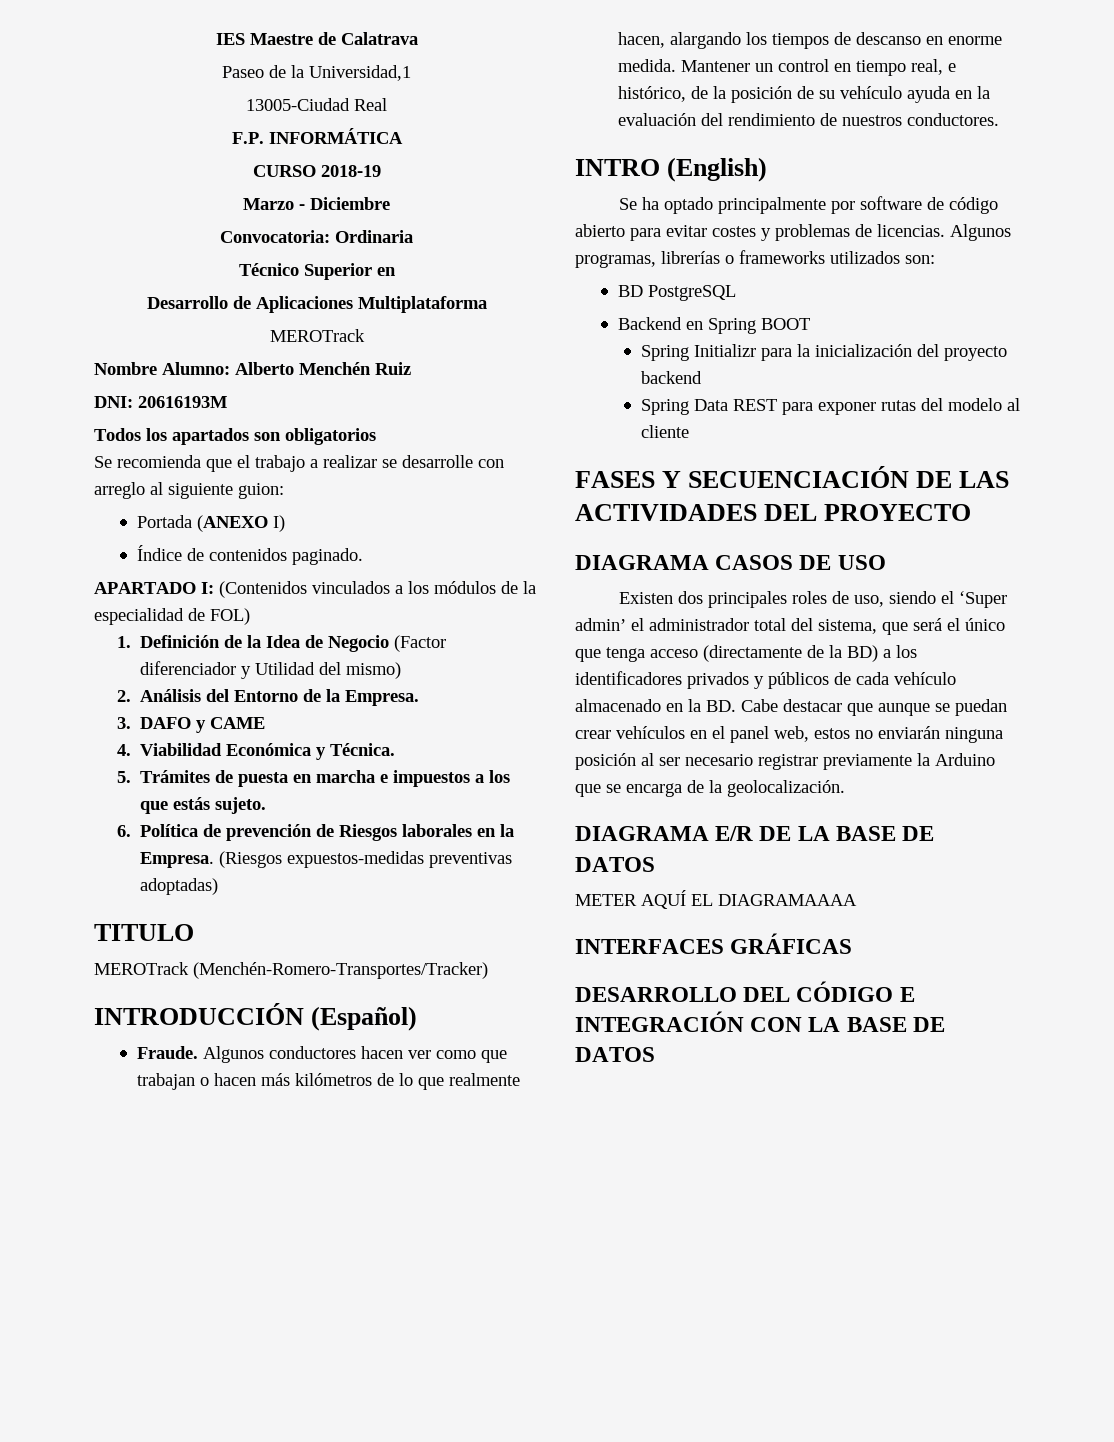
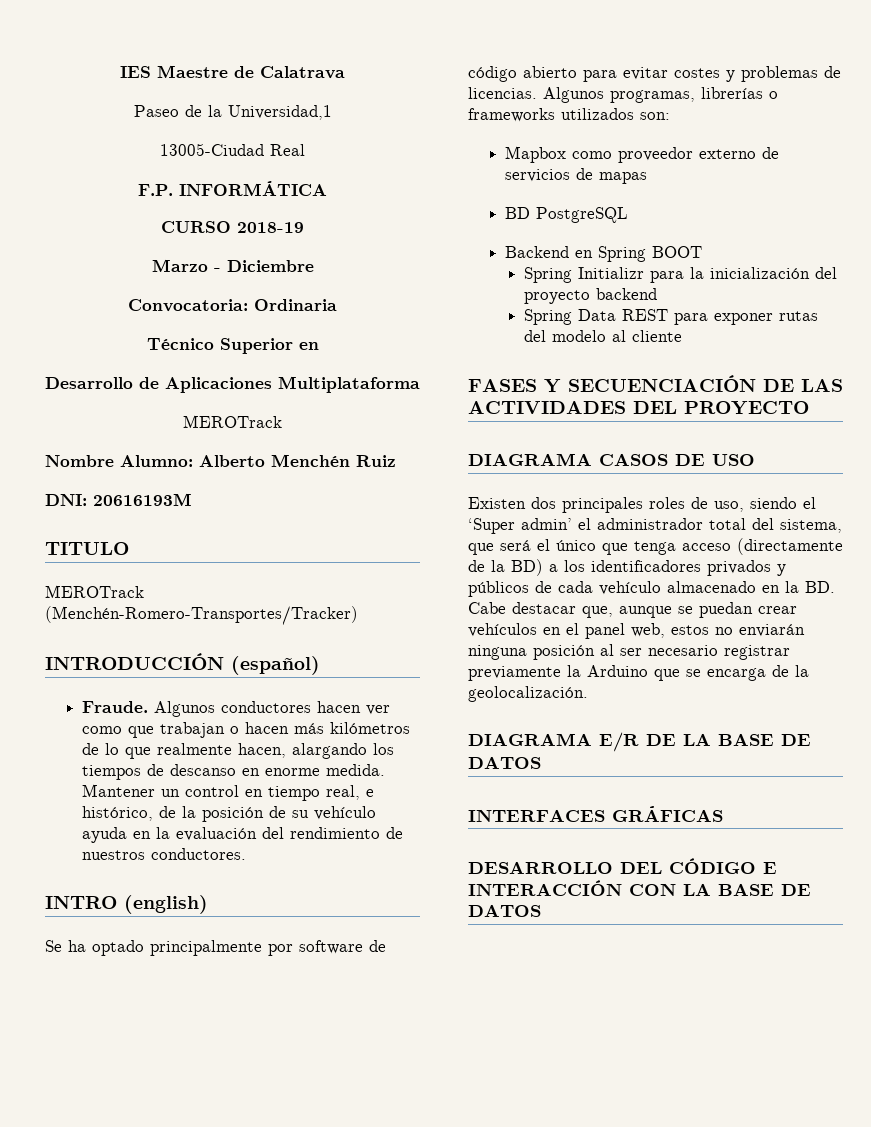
[94,428,376,445] [94,455,504,472] [94,482,284,499] [136,515,285,532] [136,545,363,565] [94,581,536,598] [94,608,250,625] [116,635,446,652] [139,661,401,679] [116,689,419,706] [116,717,265,733] [116,743,395,760] [116,770,510,787] [139,797,266,814] [116,824,514,841] [139,851,512,868] [139,878,218,895] // Todos los apartados son obligatorios // Se recomienda que el trabajo a realizar se desarrolle con arreglo al siguiente guion: // Portada (ANEXO I) // Índice de contenidos paginado. // APARTADO I: (Contenidos vinculados a los módulos de la especialidad de FOL) // 1. Definición de la Idea de Negocio (Factor diferenciador y Utilidad del mismo) // 2. Análisis del Entorno de la Empresa. // 3. DAFO y CAME // 4. Viabilidad Económica y Técnica. // 5. Trámites de puesta en marcha e impuestos a los que estás sujeto. // 6. Política de prevención de Riesgos laborales en la Empresa. (Riesgos expuestos-medidas preventivas adoptadas) -> (192, 499) none
[311,1006,418,1031] (Español) -> [231,656,320,675] (español)
[667,157,768,182] (English) -> [124,895,208,914] (english)
(935, 259) none -> [504,146,779,163] [504,168,647,184] // Mapbox como proveedor externo de servicios de mapas
[847,703,873,716] que -> [582,606,613,618] que,
[575,890,857,909] // METER AQUÍ EL DIAGRAMAAAA -> (541, 762) none
[575,1011,744,1032] INTEGRACIÓN -> [468,880,622,896] INTERACCIÓN

